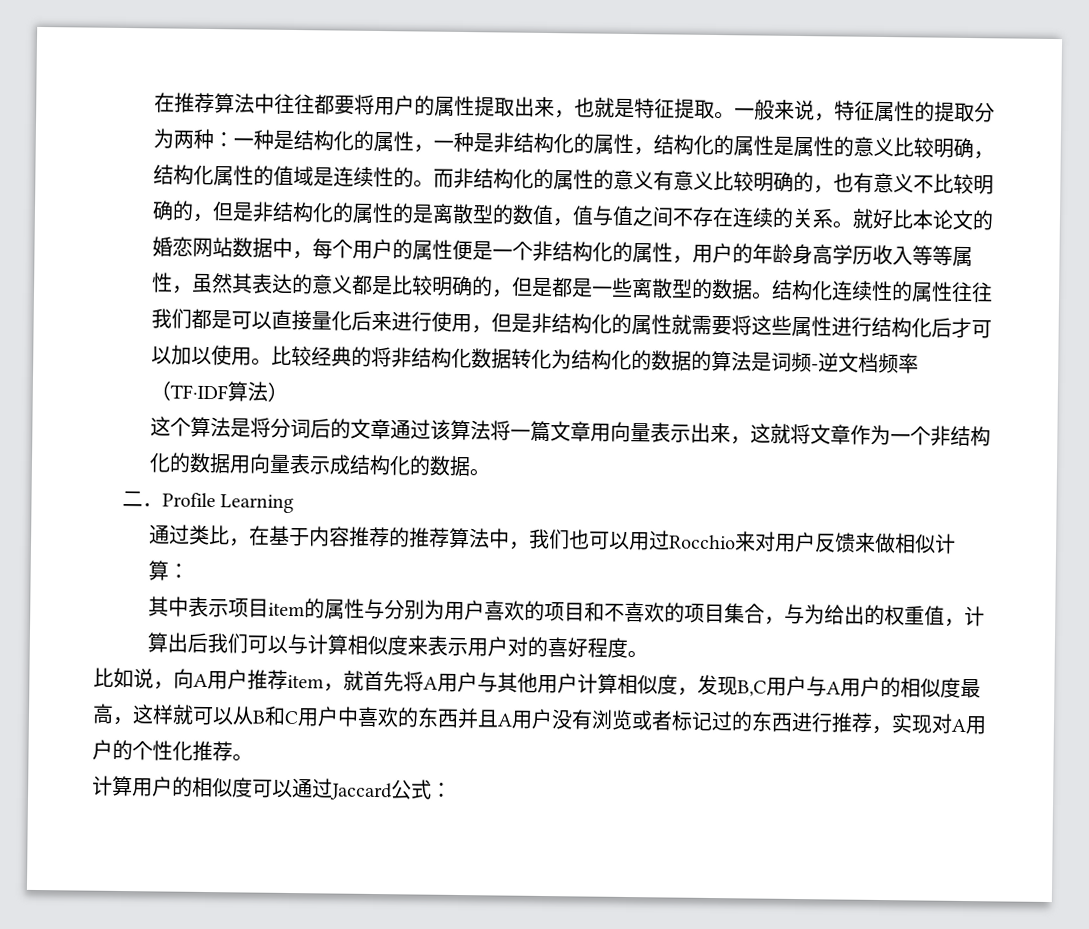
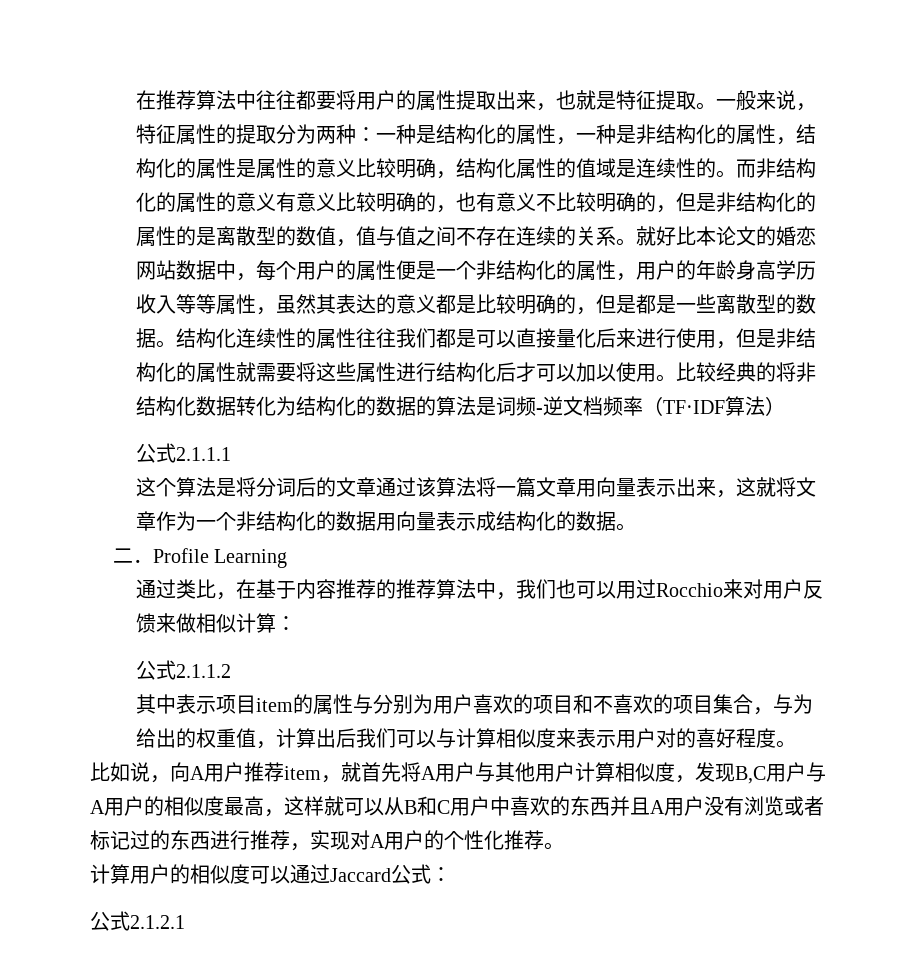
(288, 391) none -> [135,443,231,463] // 公式2.1.1.1
(189, 571) none -> [135,660,231,680] // 公式2.1.1.2
(452, 790) none -> [90,911,185,931] // 公式2.1.2.1

